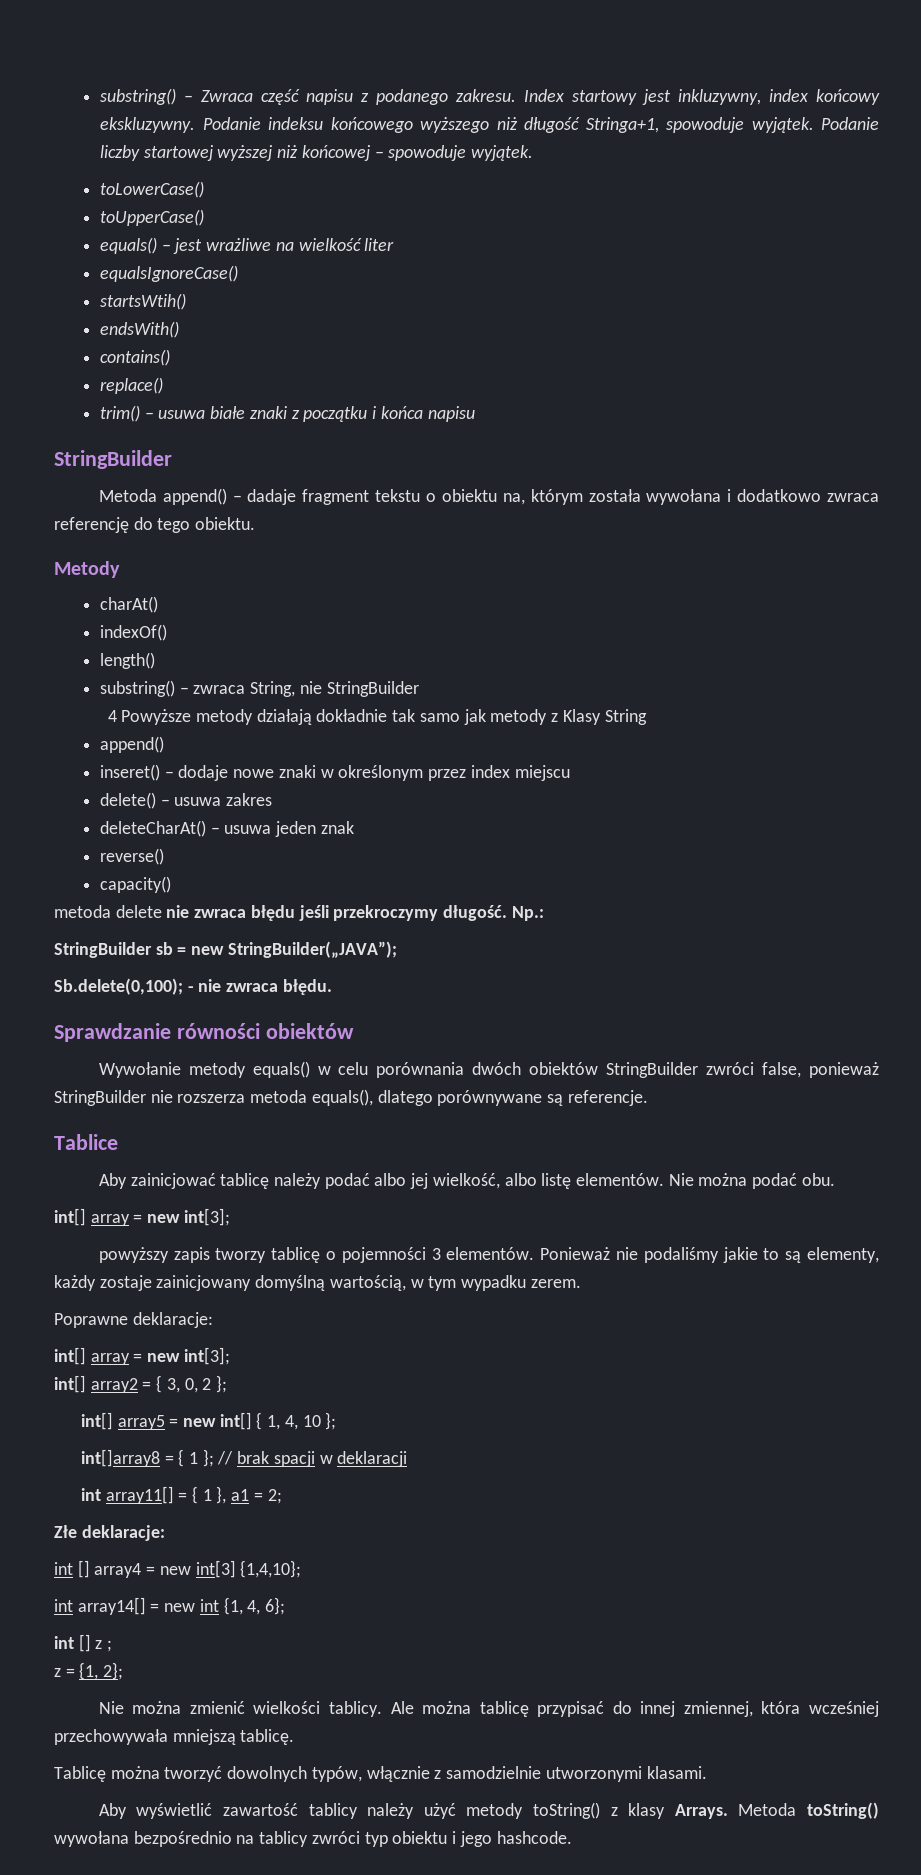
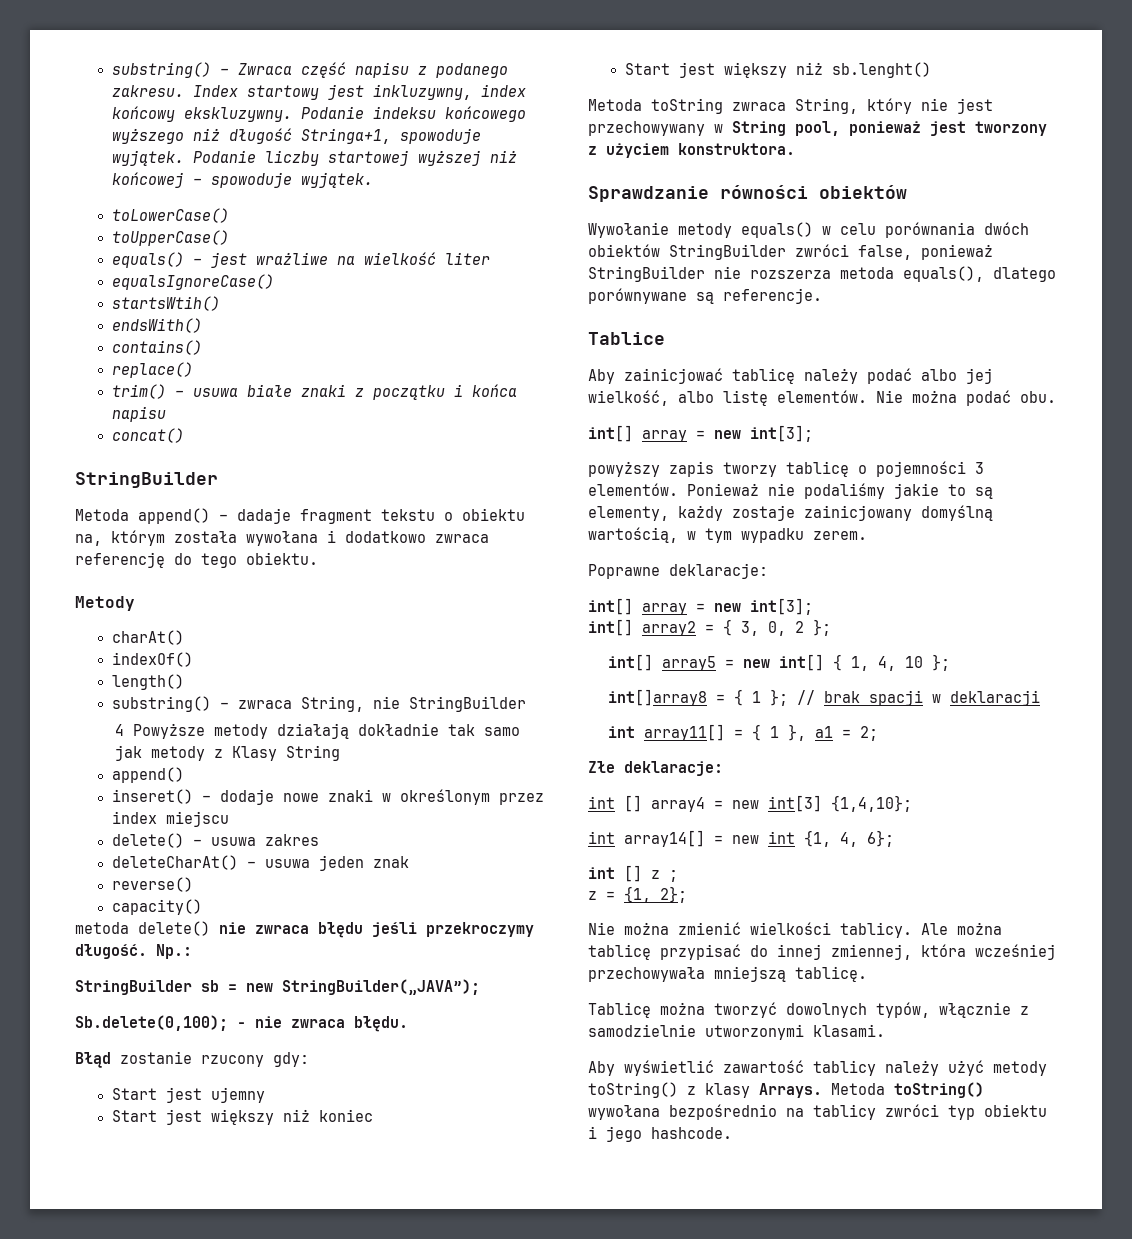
(475, 414) none -> [111,428,184,443] // concat()
[115,905,162,918] delete -> [138,921,210,936] delete()
(332, 987) none -> [75,1051,309,1068] [111,1087,265,1103] [111,1109,373,1125] [624,62,931,78] [588,98,993,114] [588,121,1047,136] [588,143,795,158] // Błąd zostanie rzucony gdy: // Start jest ujemny // Start jest większy niż koniec // Start jest większy niż sb.lenght() // Metoda toString zwraca String, który nie jest przechowywany w String pool, ponieważ jest tworzony z użyciem konstruktora.

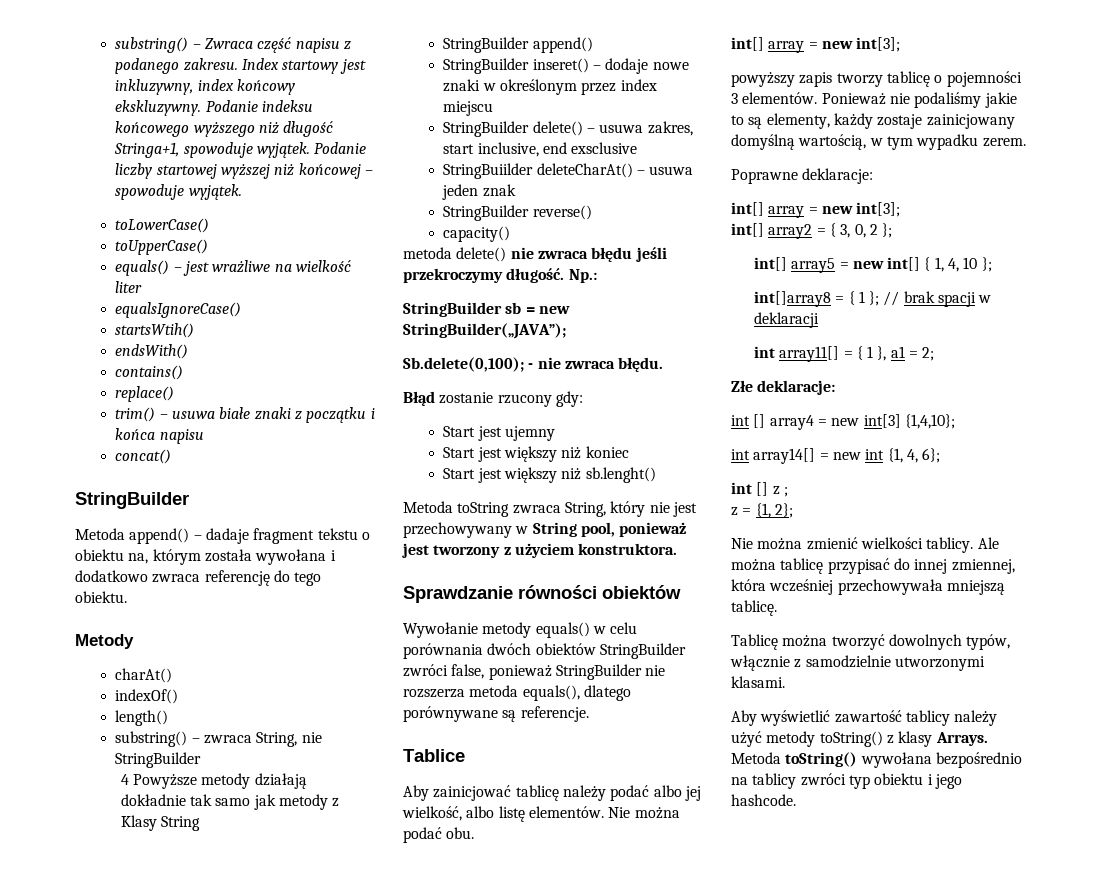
(341, 753) none -> [443,37,530,53] StringBuilder
(184, 775) none -> [443,58,530,74] StringBuilder
(229, 819) none -> [443,121,530,137] StringBuilder
[264,834,319,846] zakres // -> [647,121,693,136] [443,142,638,157] [443,163,534,179] zakres, start inclusive, end exsclusive // StringBuiilder
(409, 862) none -> [443,205,530,221] StringBuilder

